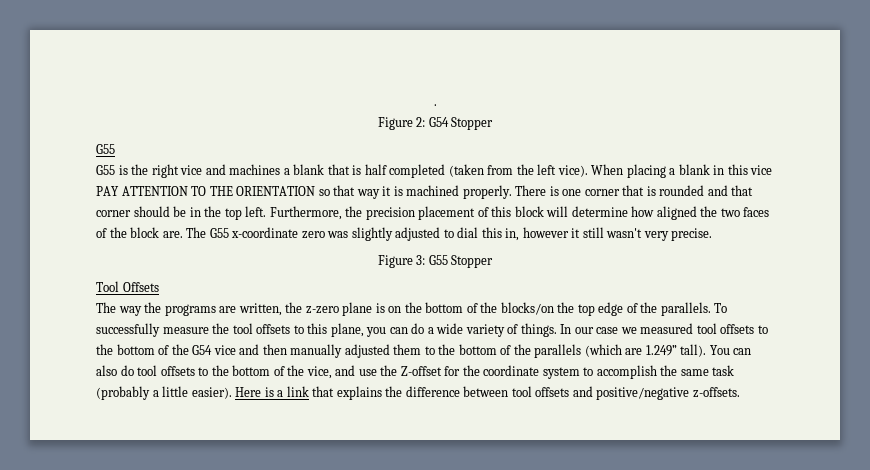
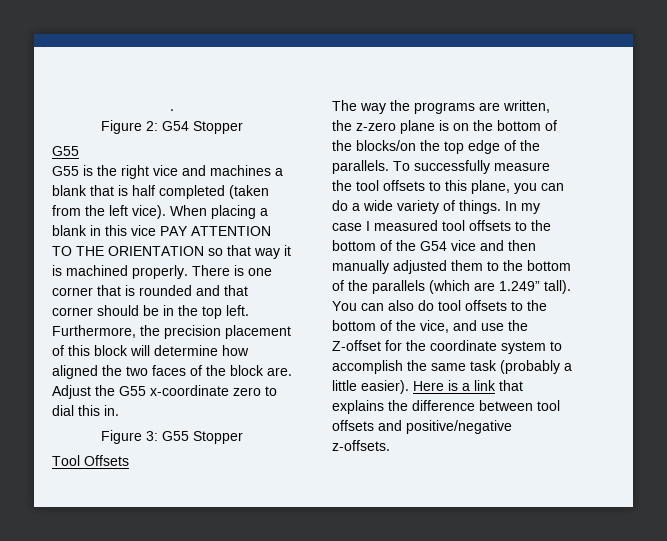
[186,227,207,238] The -> [52,385,115,399] Adjust the
[327,227,713,241] was slightly adjusted to dial this in, however it still wasn't very precise. -> [265,386,277,396] [52,405,119,416] to dial this in.
[574,327,637,334] our case we -> [521,203,540,214] [332,221,370,231] my case I

